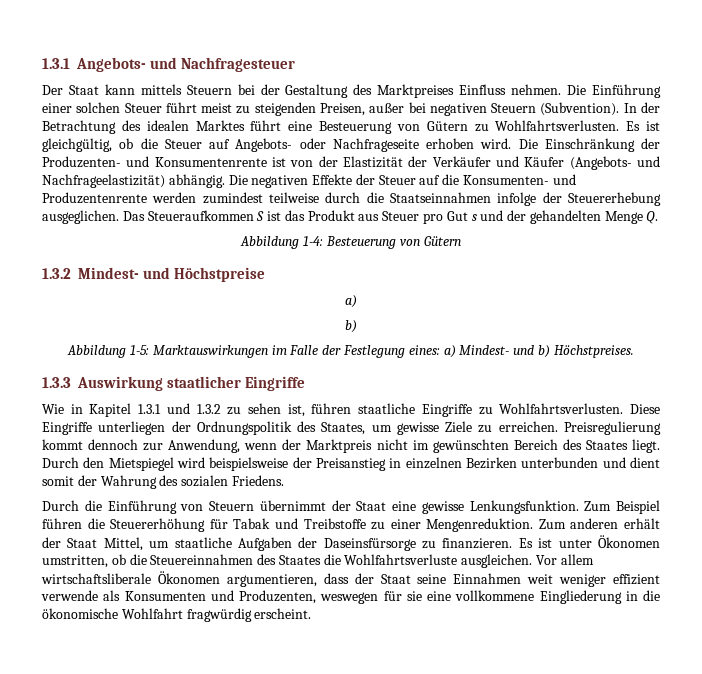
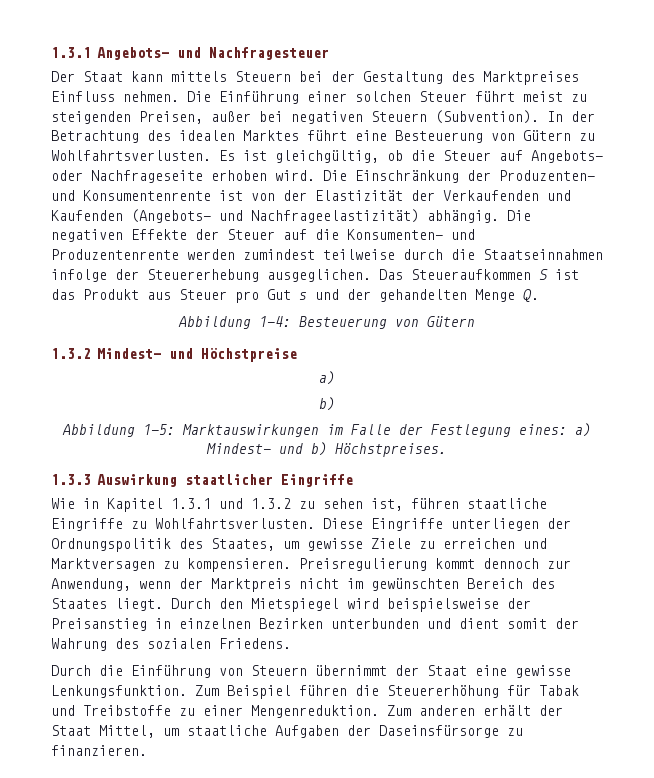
[432,156,565,167] Verkäufer und Käufer -> [443,190,571,201] [51,210,123,221] Verkaufenden und Kaufenden
[498,421,558,432] erreichen. -> [443,538,547,549] [51,558,291,572] erreichen und Marktversagen zu kompensieren.
[518,535,660,548] [42,554,594,568] [41,571,660,587] [41,590,660,604] [42,608,312,622] Es ist unter Ökonomen umstritten, ob die Steuereinnahmen des Staates die Wohlfahrtsverluste ausgleichen. Vor allem wirtschaftsliberale Ökonomen argumentieren, dass der Staat seine Einnahmen weit weniger effizient verwende als Konsumenten und Produzenten, weswegen für sie eine vollkommene Eingliederung in die ökonomische Wohlfahrt fragwürdig erscheint. -> (147, 750) none

